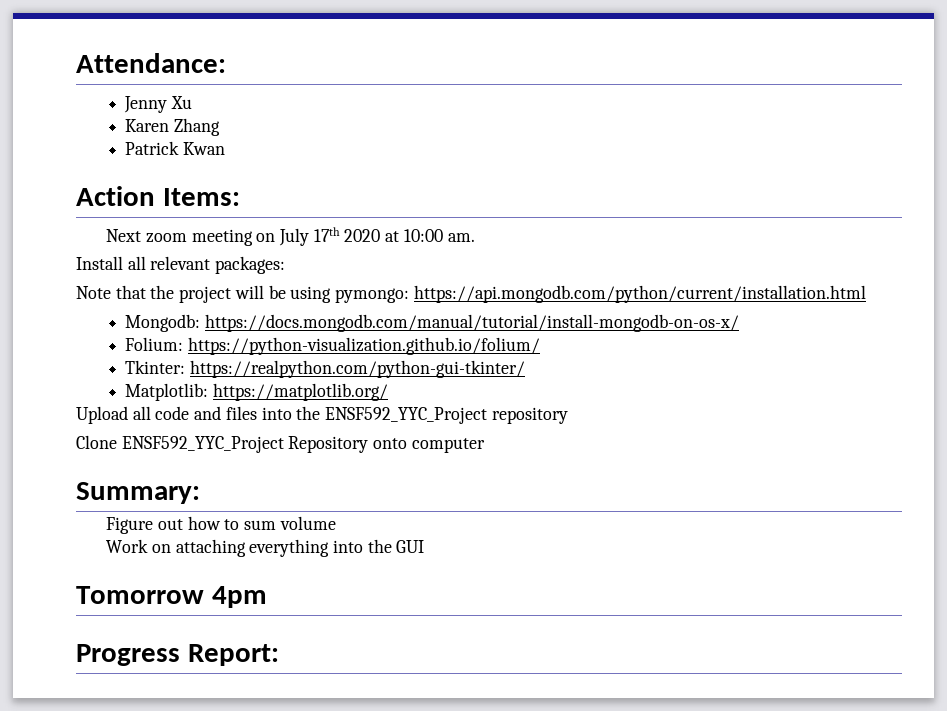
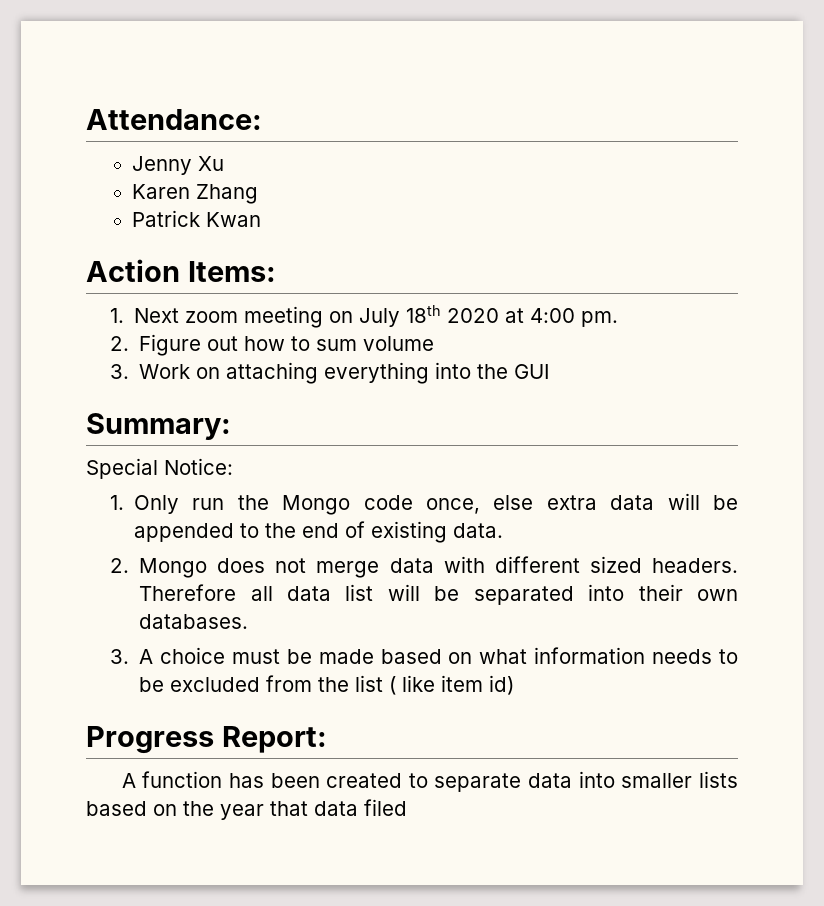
(240, 197) none -> [109,308,124,323] 1.
[313,227,340,242] 17th -> [406,305,442,323] 18th
[403,229,475,242] [76,256,286,274] [76,285,866,303] [125,314,740,332] [125,337,541,355] [125,360,526,378] [125,383,389,401] [76,406,568,424] [76,435,485,453] [76,482,200,504] 10:00 am. // Install all relevant packages: // Note that the project will be using pymongo: https://api.mongodb.com/python/current/installation.html // Mongodb: https://docs.mongodb.com/manual/tutorial/install-mongodb-on-os-x/ // Folium: https://python-visualization.github.io/folium/ // Tkinter: https://realpython.com/python-gui-tkinter/ // Matplotlib: https://matplotlib.org/ // Upload all code and files into the ENSF592_YYC_Project repository // Clone ENSF592_YYC_Project Repository onto computer // Summary: // -> [530,308,619,327] [109,336,129,351] 4:00 pm. // 2.
(336, 523) none -> [109,364,129,379] 3.
[76,586,267,608] [76,644,279,666] Tomorrow 4pm // Progress Report: -> [86,413,231,440] [86,458,233,479] [109,493,738,515] [134,521,504,543] [109,556,739,578] [139,584,739,605] [139,614,249,629] [109,647,738,664] [139,675,515,695] [86,726,327,754] [121,771,738,792] [86,799,407,820] Summary: // Special Notice: // 1. Only run the Mongo code once, else extra data will be appended to the end of existing data. // 2. Mongo does not merge data with different sized headers. Therefore all data list will be separated into their own databases. // 3. A choice must be made based on what information needs to be excluded from the list ( like item id) // Progress Report: // A function has been created to separate data into smaller lists based on the year that data filed

